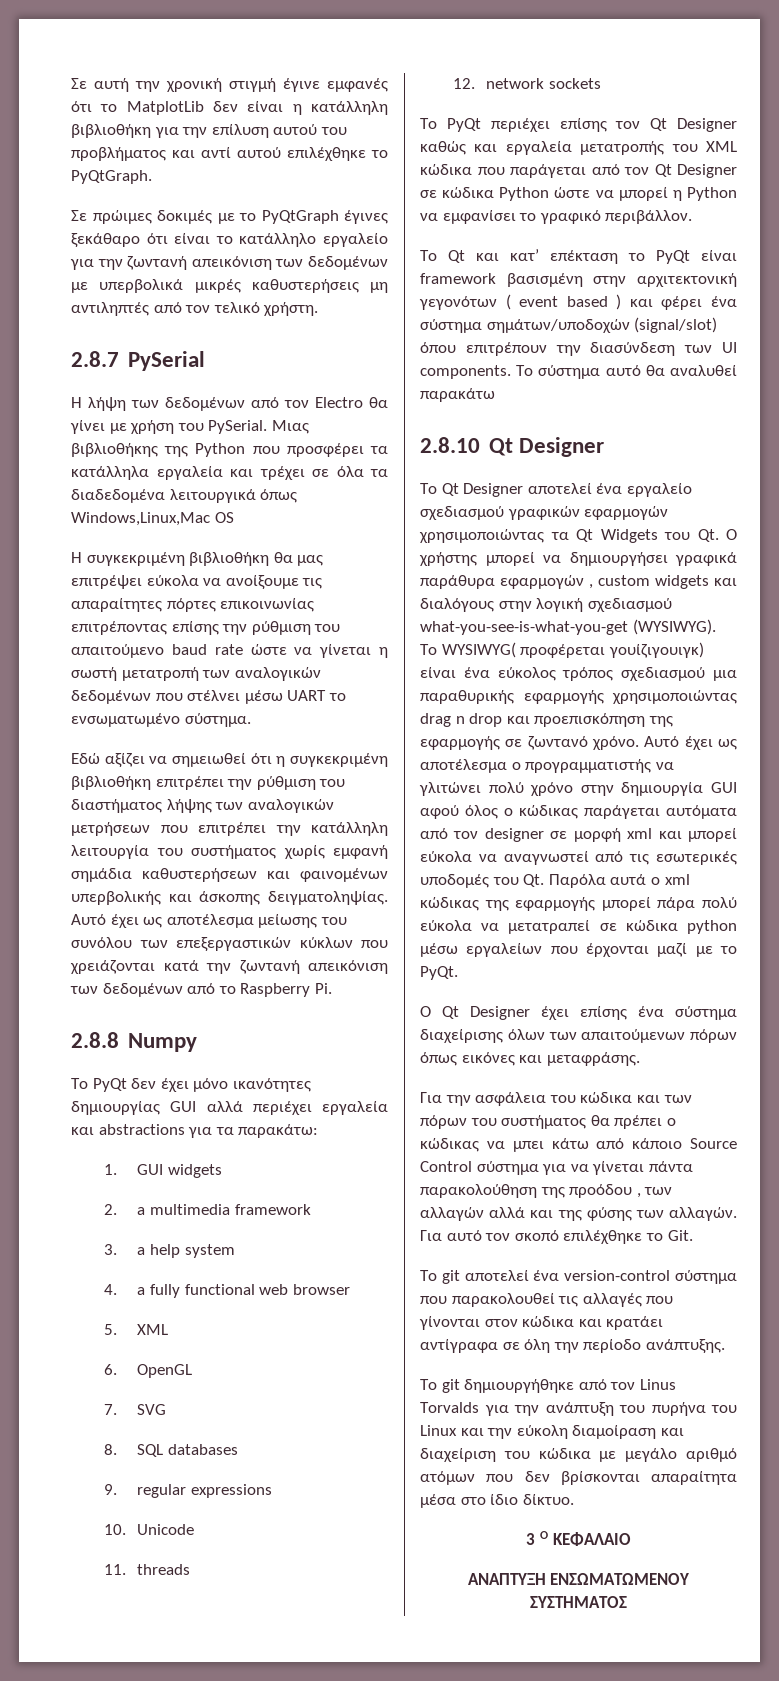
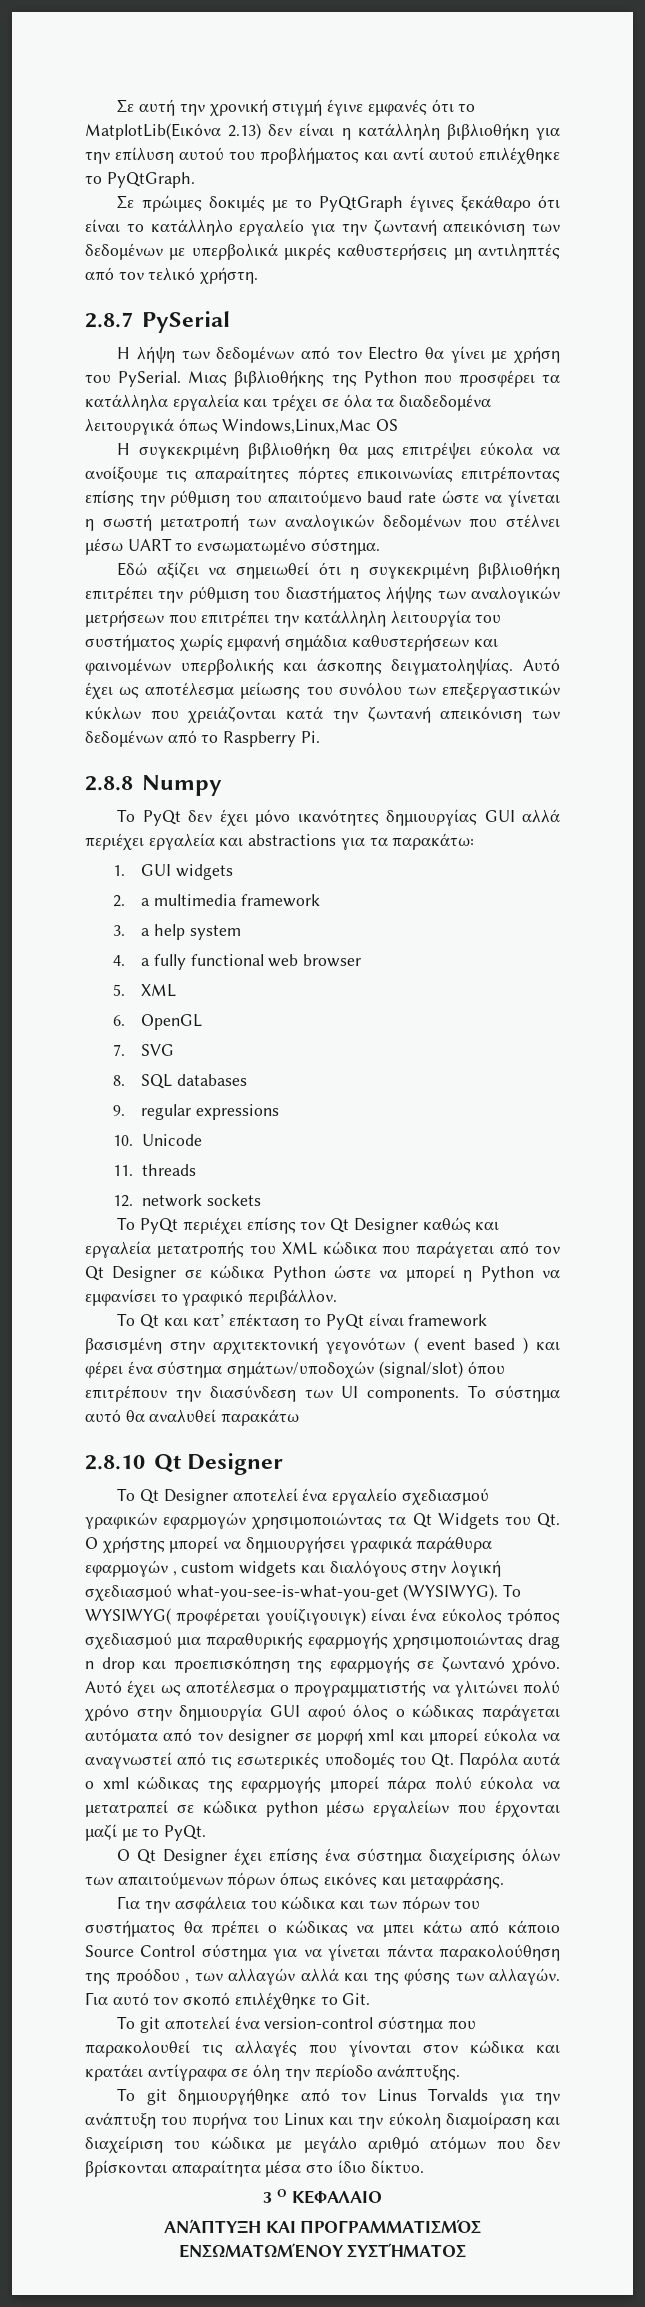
[126,101,204,115] MatplotLib -> [85,123,262,140] MatplotLib(Εικόνα 2.13)
[467,1573,690,1585] [530,1596,627,1608] ΑΝΑΠΤΥΞΗ ΕΝΣΩΜΑΤΩΜΕΝΟΥ ΣΥΣΤΗΜΑΤΟΣ -> [163,2219,482,2234] [178,2243,467,2258] ΑΝΆΠΤΥΞΗ ΚΑΙ ΠΡΟΓΡΑΜΜΑΤΙΣΜΌΣ ΕΝΣΩΜΑΤΩΜΈΝΟΥ ΣΥΣΤΉΜΑΤΟΣ

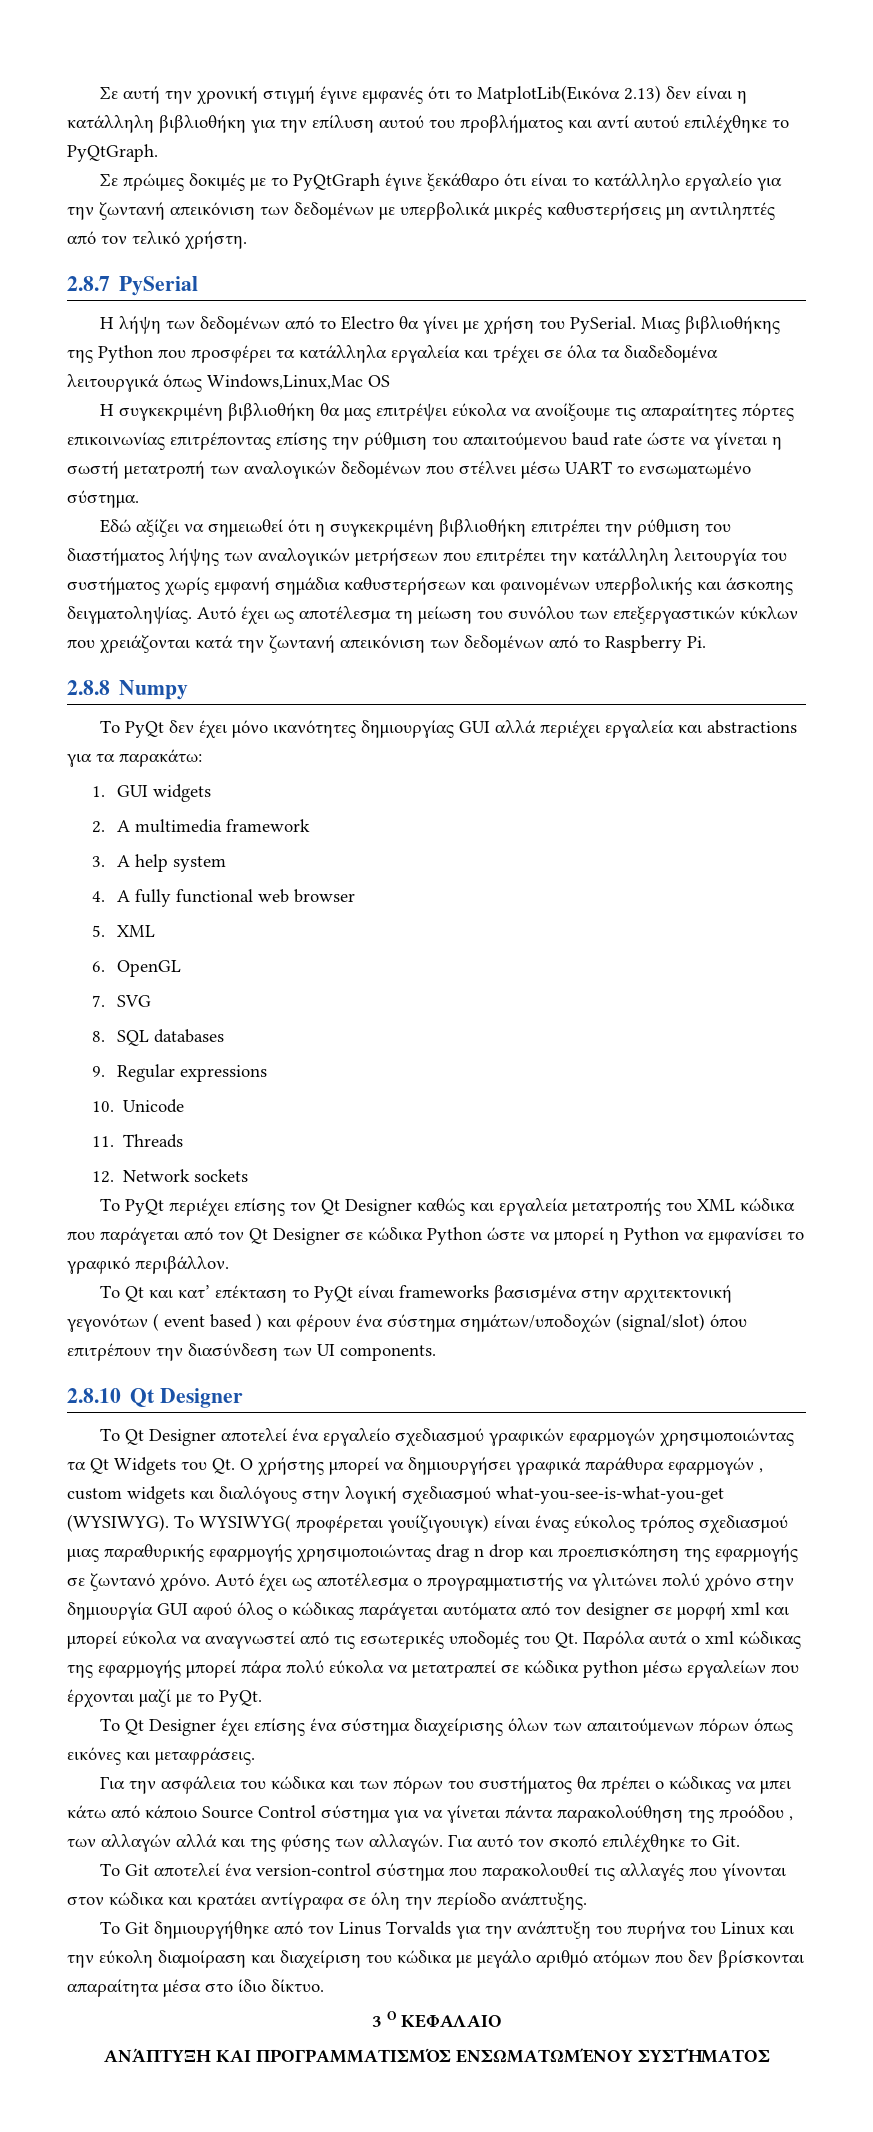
[409,195,454,212] έγινες -> [384,173,422,191] έγινε
[336,350,362,359] τον -> [318,321,336,329] το
[267,490,362,507] απαιτούμενο -> [463,432,567,450] απαιτούμενου
[240,682,301,699] μείωσης -> [395,606,472,624] τη μείωση
[141,898,151,906] a -> [117,820,131,832] Α
[141,928,151,936] a -> [117,855,131,867] Α
[141,958,151,966] a -> [117,890,131,902] Α
[141,1104,192,1120] regular -> [117,1064,176,1082] Regular
[141,1164,196,1176] threads -> [123,1134,184,1148] Threads
[141,1194,202,1207] network -> [123,1169,191,1182] Network
[408,1314,488,1327] [85,1337,162,1354] framework βασισμένη -> [398,1285,577,1303] frameworks βασισμένα
[85,1361,123,1378] φέρει -> [296,1314,351,1332] φέρουν
[468,1385,560,1402] [85,1409,300,1426] Το σύστημα αυτό θα αναλυθεί παρακάτω -> (436, 1353) none
[411,1608,437,1621] ένα -> [535,1515,569,1533] ένας
[177,1636,201,1649] μια -> [67,1548,99,1562] μιας
[117,1849,131,1861] Ο -> [99,1718,120,1731] Το
[410,1872,505,1889] μεταφράσης. -> [155,1747,255,1765] μεταφράσεις.
[140,2017,161,2033] git -> [124,1864,149,1876] Git
[146,2089,167,2105] git -> [124,1922,149,1934] Git

